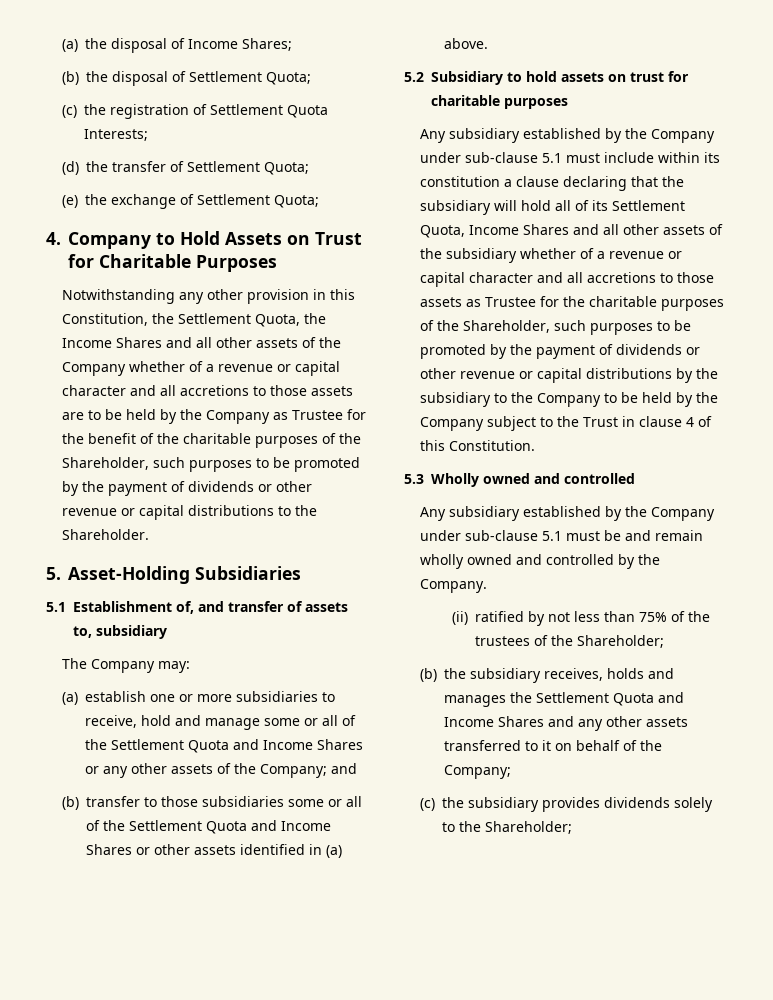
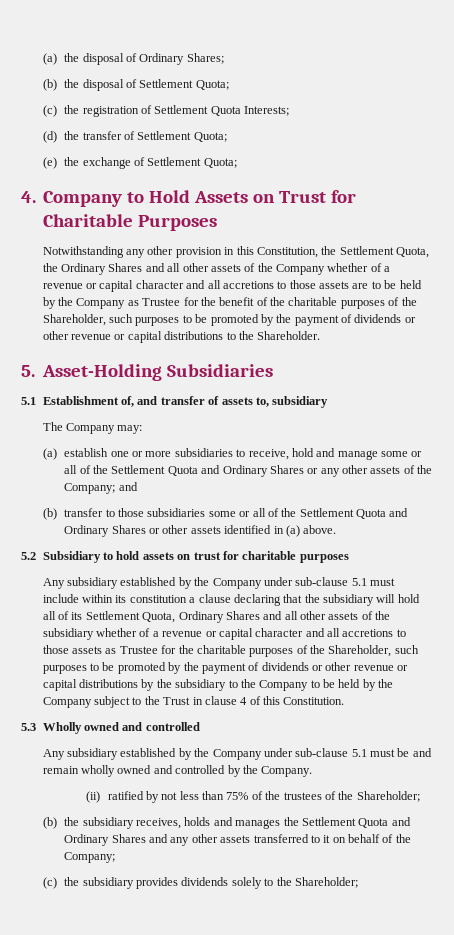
[188,39,239,49] Income -> [139,53,185,65] Ordinary
[62,338,113,348] Income -> [61,263,107,275] Ordinary
[263,740,314,750] Income -> [222,465,268,477] Ordinary
[281,821,332,831] Income -> [64,525,110,537] Ordinary
[469,225,520,235] Income -> [178,611,224,623] Ordinary
[444,717,495,727] Income -> [64,834,110,846] Ordinary

